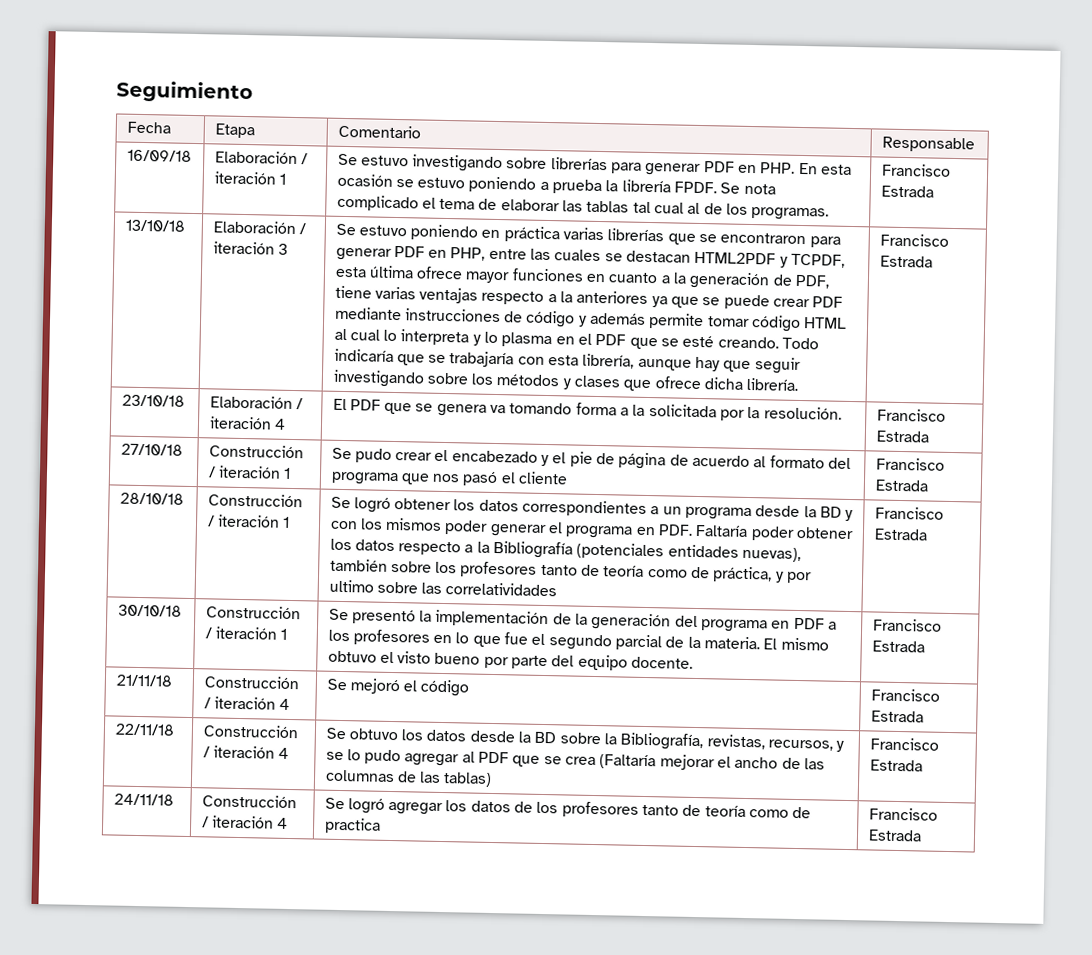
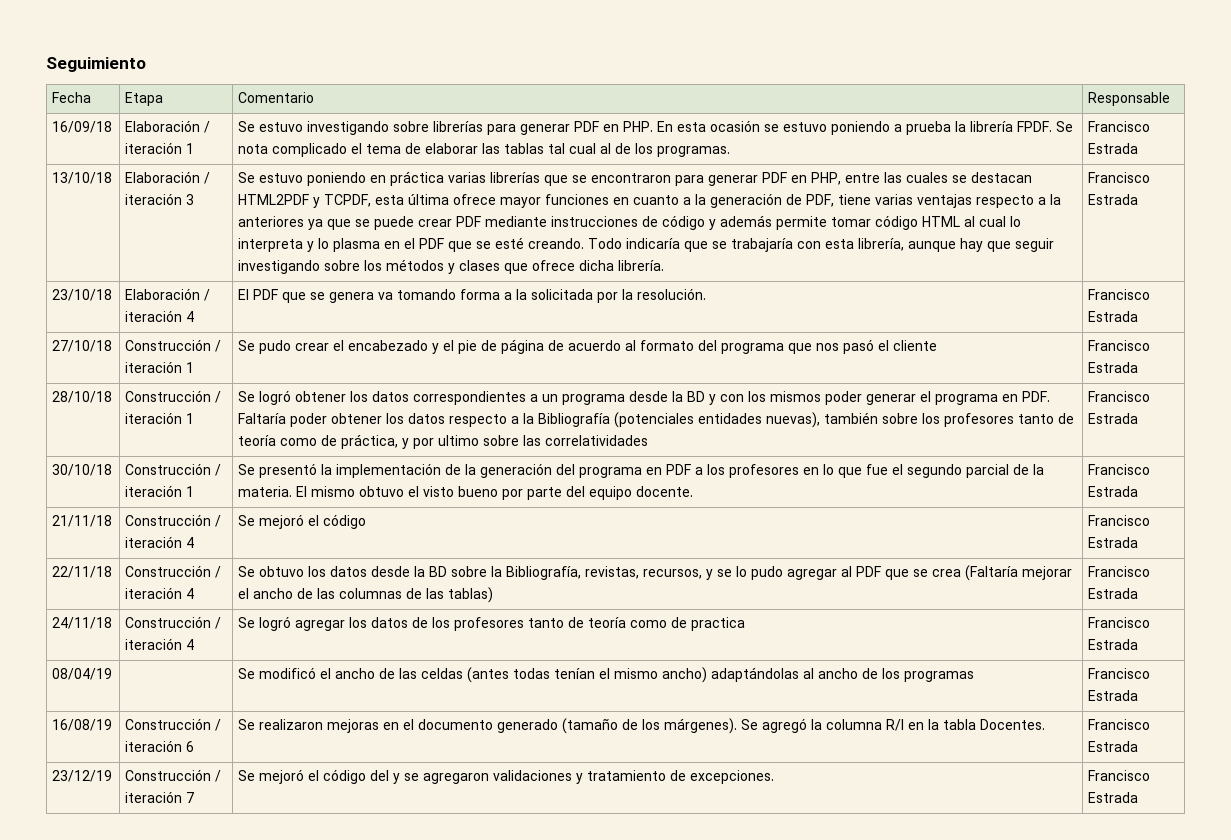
(922, 835) none -> [52,668,113,680] [238,667,975,683] [1088,668,1151,679] [1088,690,1139,701] [52,719,113,731] [125,718,222,731] [125,740,195,752] [238,718,1046,734] [1088,719,1151,730] [1088,741,1139,752] [52,770,113,782] [125,769,222,782] [125,791,195,803] [238,769,775,784] [1088,770,1151,781] [1088,792,1139,803] // 08/04/19 | | Se modificó el ancho de las celdas (antes todas tenían el mismo ancho) adaptándolas al ancho de los programas | Francisco Estrada // 16/08/19 | Construcción / iteración 6 | Se realizaron mejoras en el documento generado (tamaño de los márgenes). Se agregó la columna R/I en la tabla Docentes. | Francisco Estrada // 23/12/19 | Construcción / iteración 7 | Se mejoró el código del y se agregaron validaciones y tratamiento de excepciones. | Francisco Estrada

